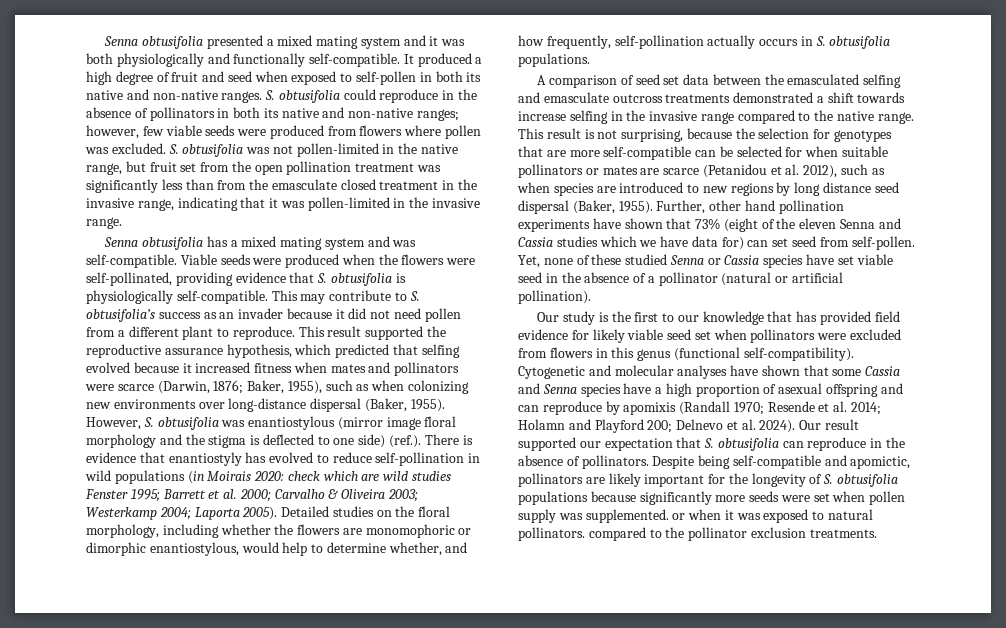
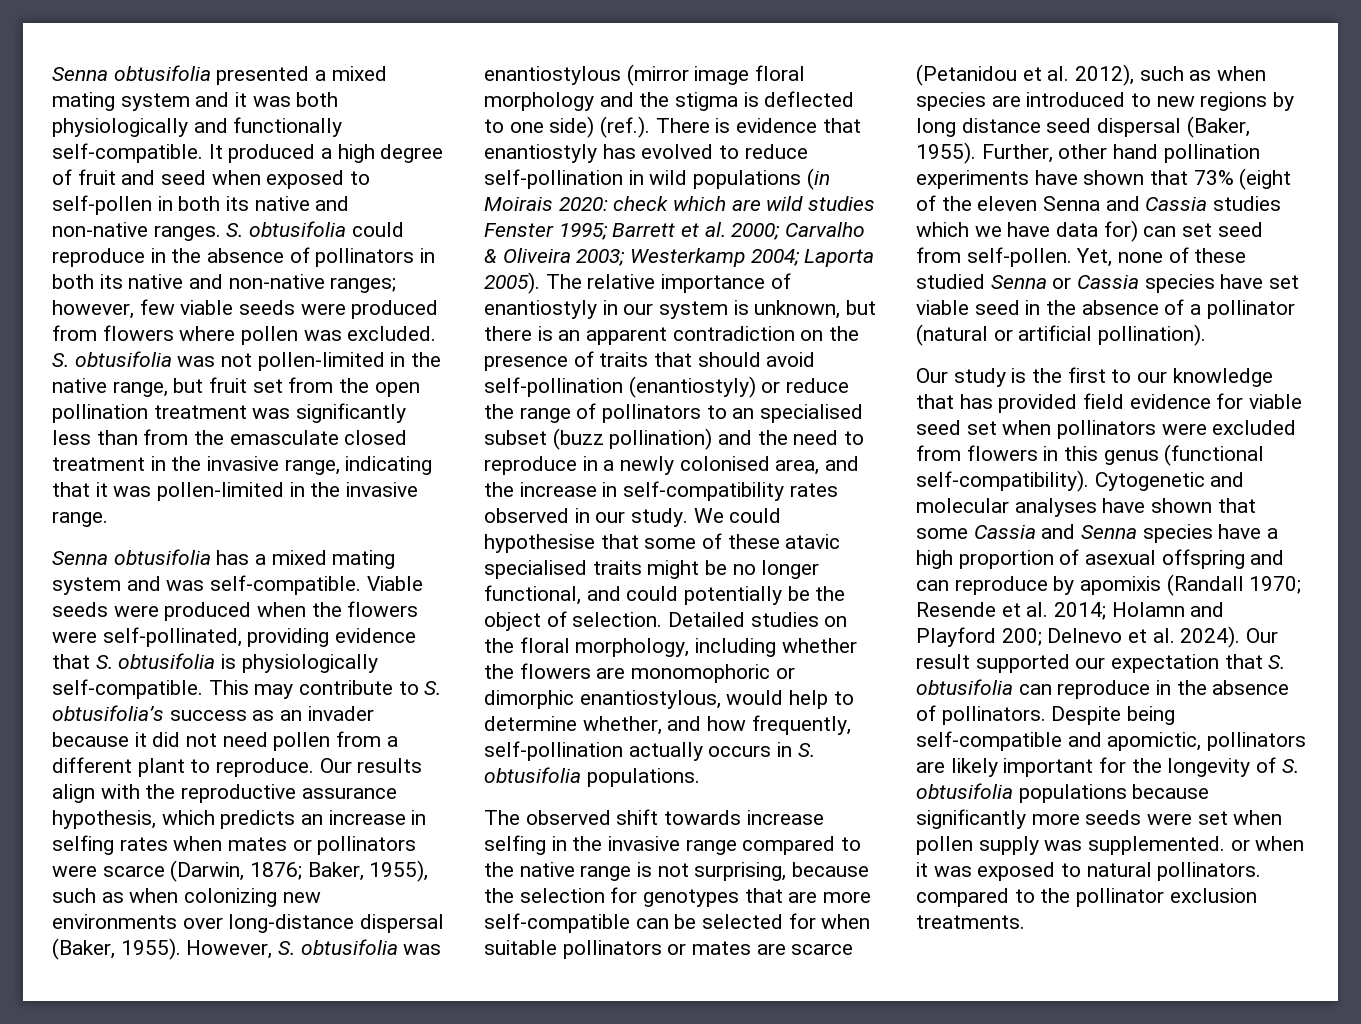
[298,326,424,340] This result supported -> [319,758,423,773] [52,784,140,803] Our results align with
[335,344,460,358] [86,362,293,373] predicted that selfing evolved because it increased fitness -> [220,810,427,829] [52,835,168,855] predicts an increase in selfing rates
[368,362,391,373] and -> [292,839,312,851] or
(278, 513) none -> [545,273,791,293] [484,300,877,319] [484,326,860,345] [484,351,816,371] [484,376,850,398] [484,403,864,423] [484,428,865,450] [484,456,860,475] [484,481,838,501] [484,508,782,527] [484,533,841,553] [484,560,820,579] [484,585,846,605] [484,611,663,631] The relative importance of enantiostyly in our system is unknown, but there is an apparent contradiction on the presence of traits that should avoid self-pollination (enantiostyly) or reduce the range of pollinators to an specialised subset (buzz pollination) and the need to reproduce in a newly colonised area, and the increase in self-compatibility rates observed in our study. We could hypothesise that some of these atavic specialised traits might be no longer functional, and could potentially be the object of selection.
[537,74,902,88] [518,92,824,103] A comparison of seed set data between the emasculated selfing and emasculate outcross treatments demonstrated a -> [484,810,611,825] The observed
[877,112,914,124] [518,128,581,139] range. This result -> [580,865,632,881] range
[592,329,625,343] likely -> (1244, 401) none

